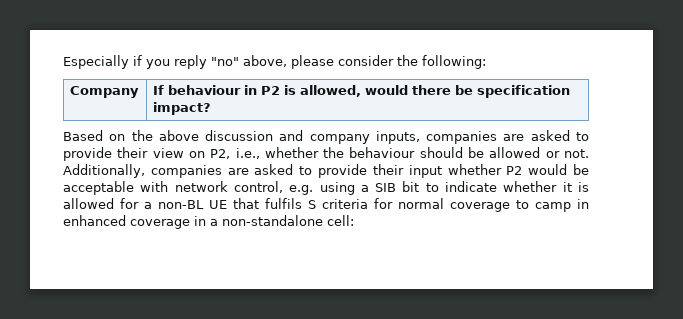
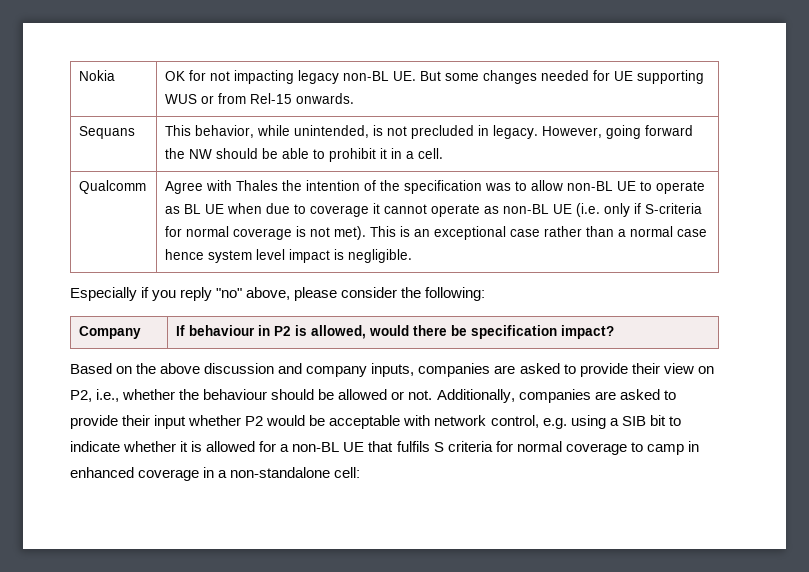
(63, 62) none -> [79,70,116,81] [165,70,705,84] [165,93,355,104] [79,126,136,139] [165,125,694,139] [165,148,444,162] [79,180,147,194] [165,180,706,194] [165,203,703,217] [165,226,708,240] [165,249,413,263] Nokia | OK for not impacting legacy non-BL UE. But some changes needed for UE supporting WUS or from Rel-15 onwards. // Sequans | This behavior, while unintended, is not precluded in legacy. However, going forward the NW should be able to prohibit it in a cell. // Qualcomm | Agree with Thales the intention of the specification was to allow non-BL UE to operate as BL UE when due to coverage it cannot operate as non-BL UE (i.e. only if S-criteria for normal coverage is not met). This is an exceptional case rather than a normal case hence system level impact is negligible. //

